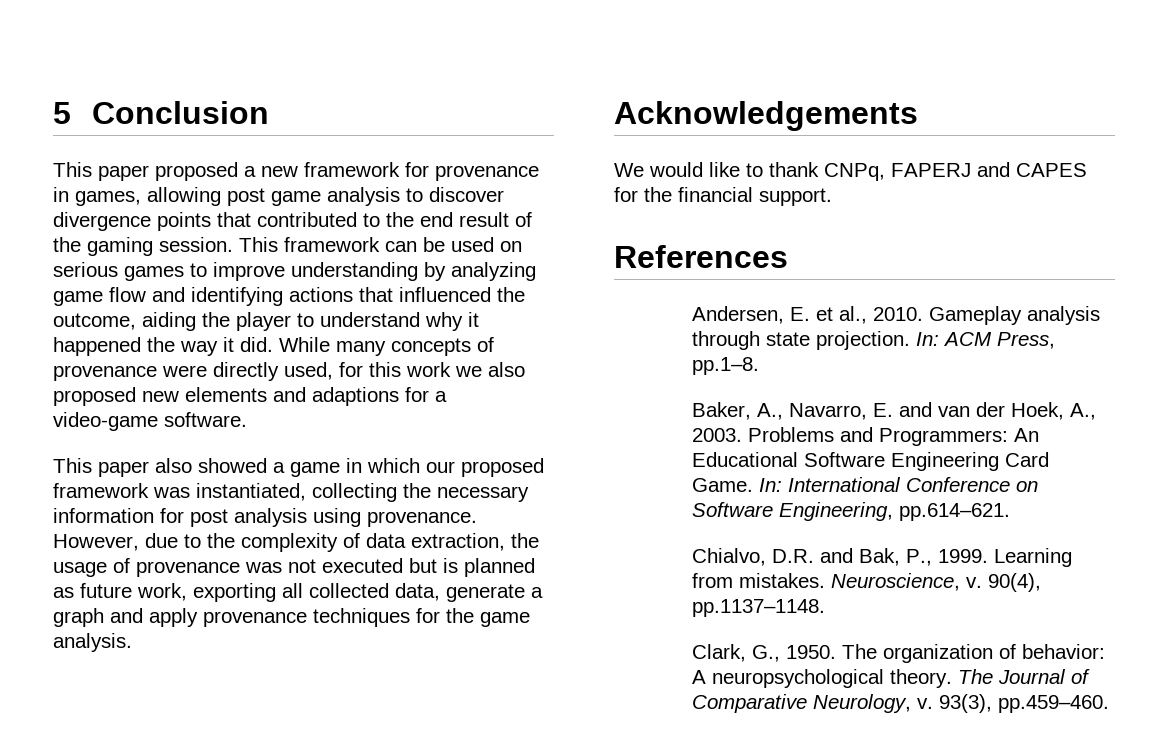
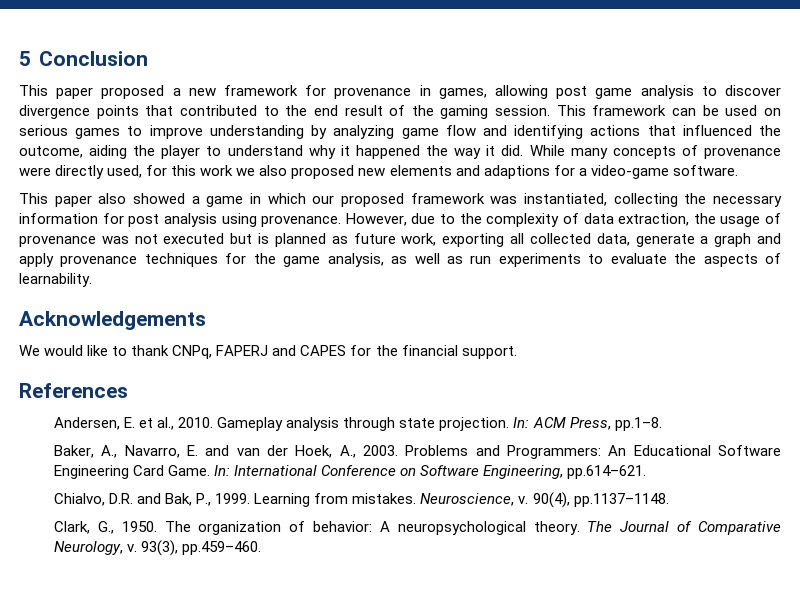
[53,633,132,652] analysis. -> [327,253,781,267] [19,273,92,287] analysis, as well as run experiments to evaluate the aspects of learnability.

